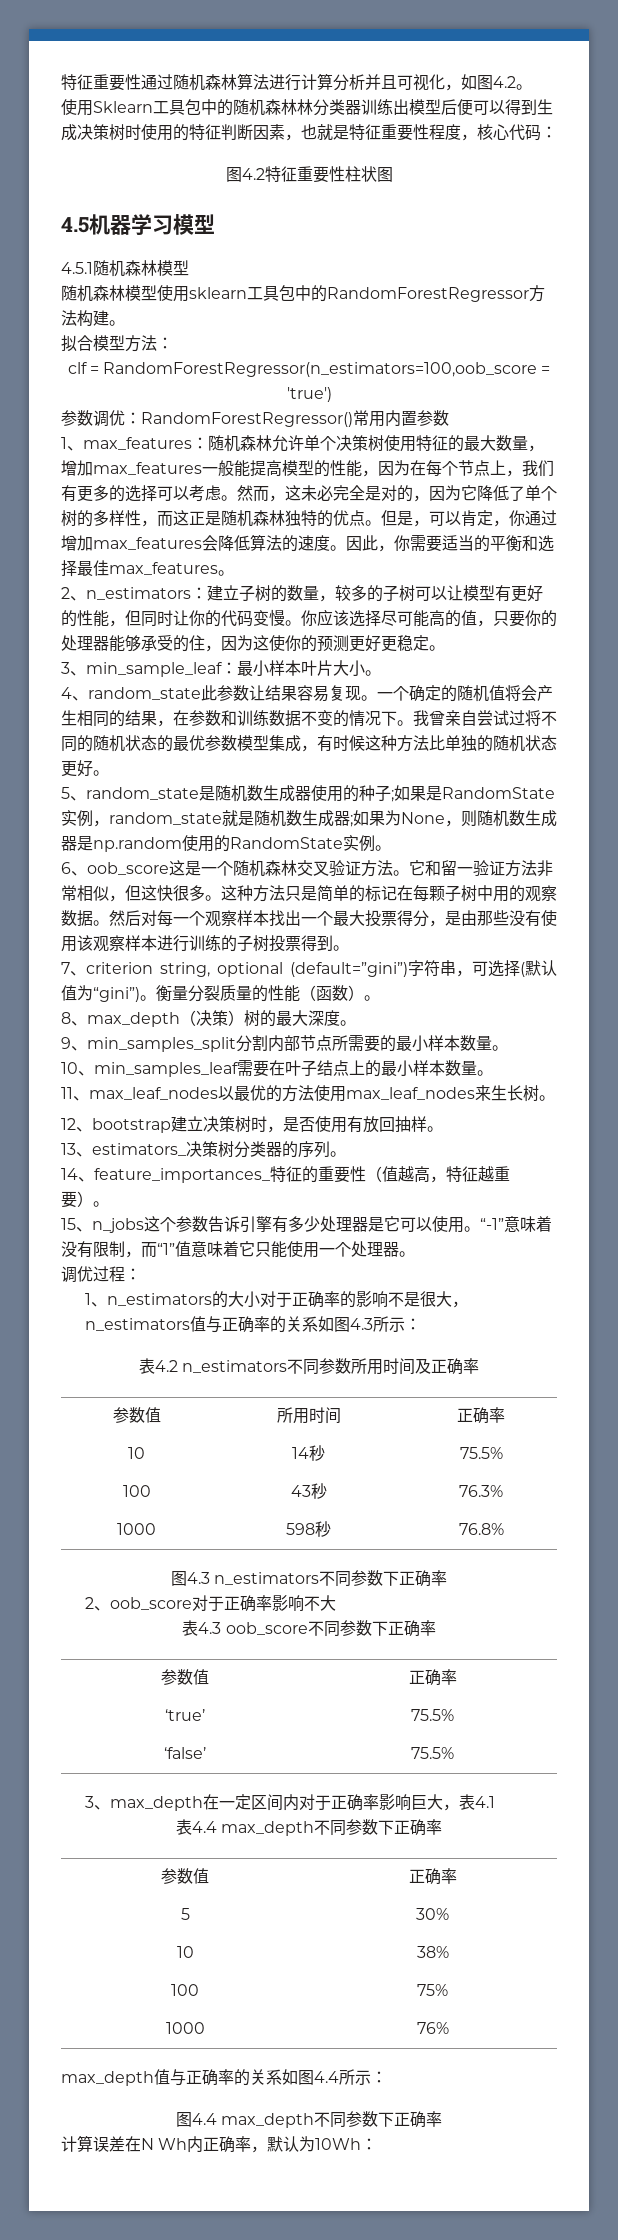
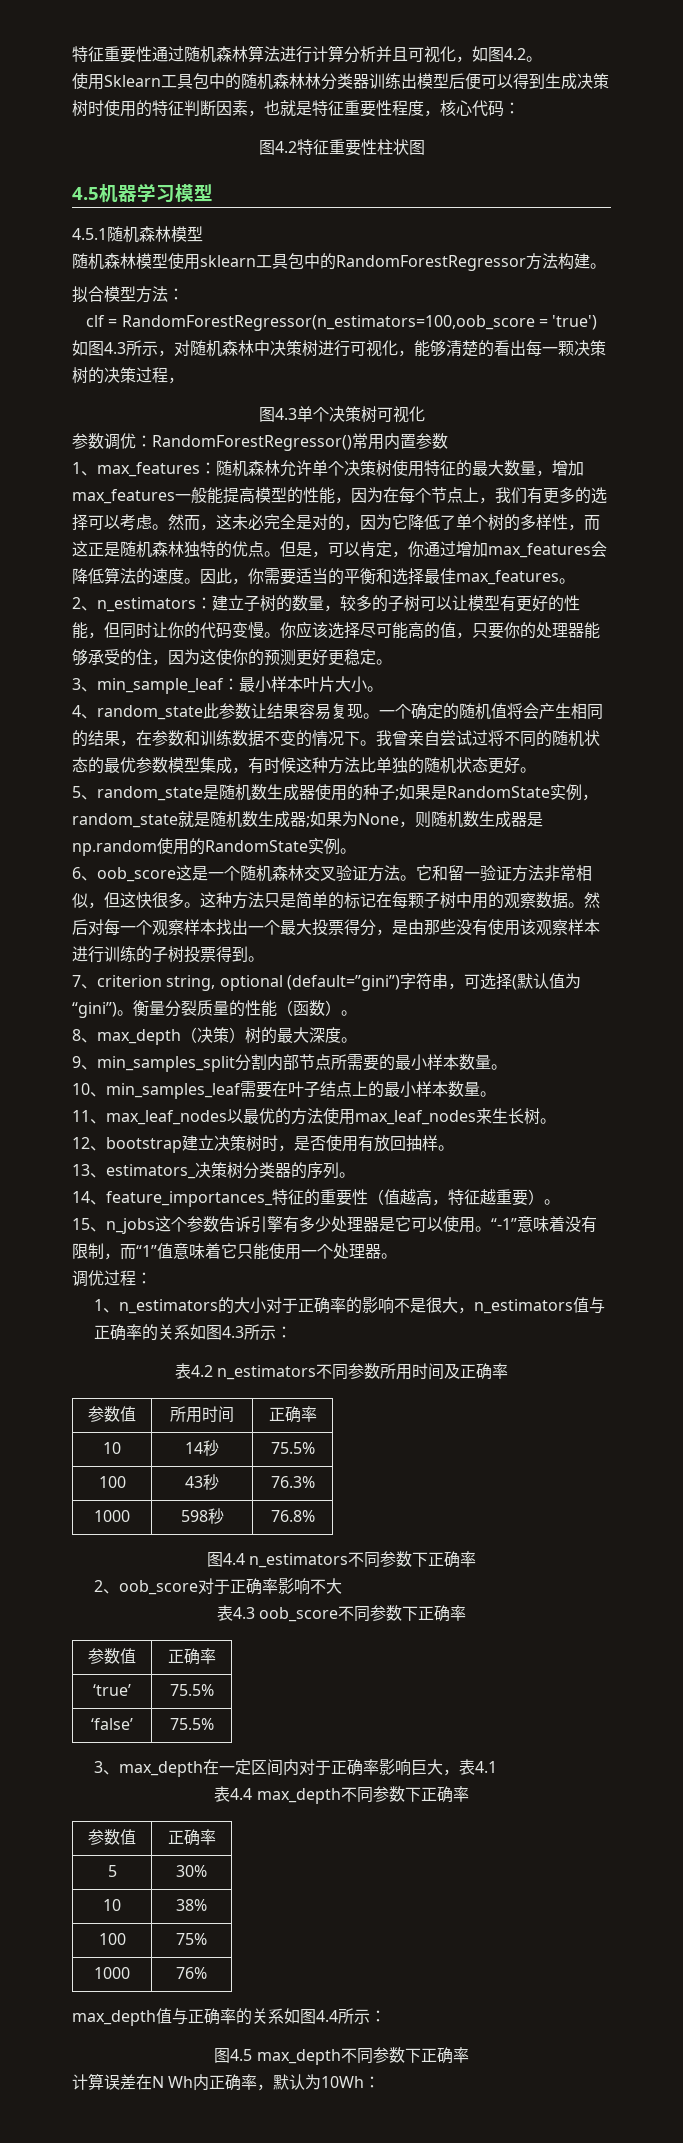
(332, 394) none -> [72,340,606,357] [72,367,184,384] [258,406,425,423] // 如图4.3所示，对随机森林中决策树进行可视化，能够清楚的看出每一颗决策树的决策过程， // 图4.3单个决策树可视化
[186,1572,210,1584] 4.3 -> [222,1553,245,1565] 4.4
[191,2113,217,2125] 4.4 -> [230,2049,253,2061] 4.5

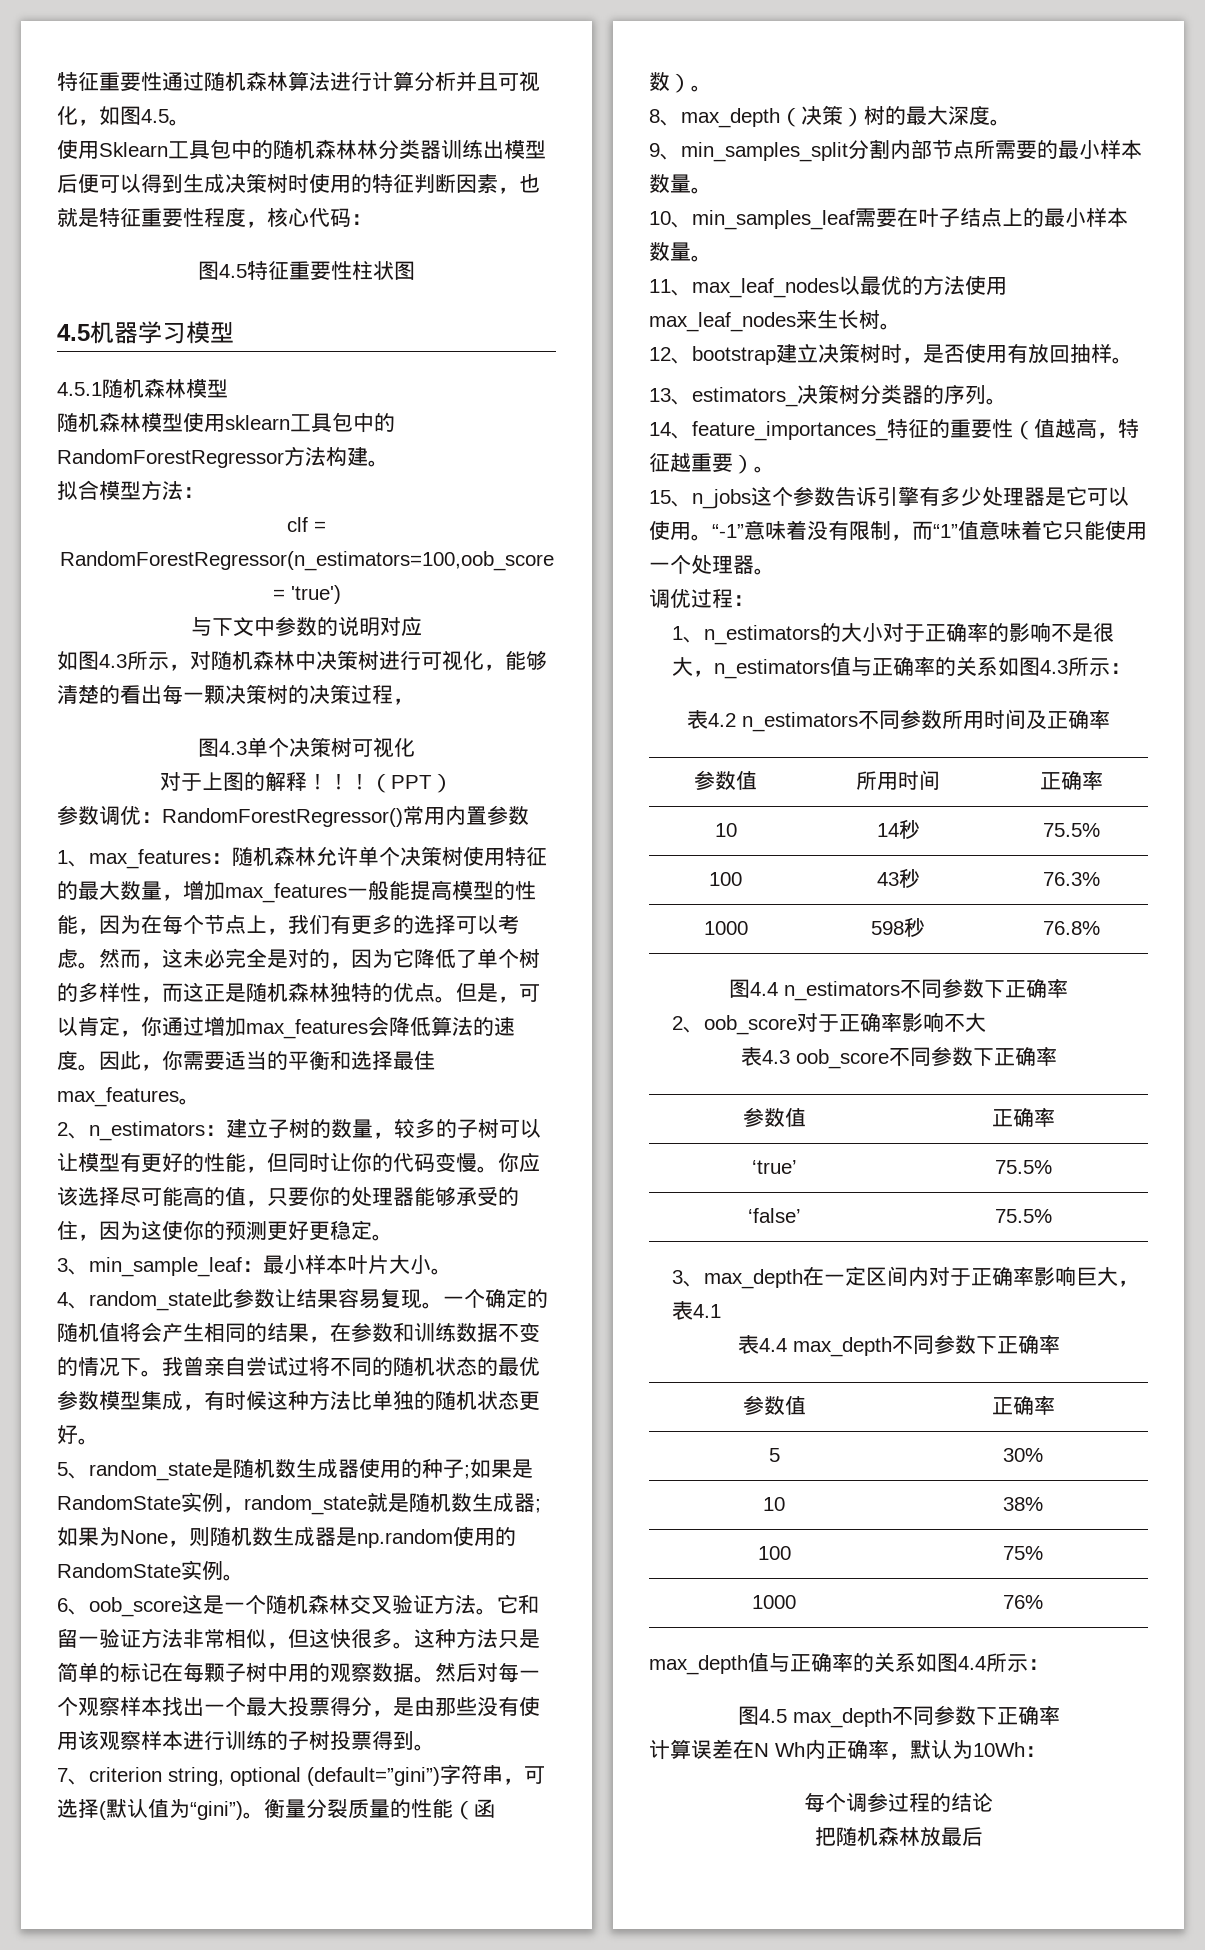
[504,48,526,60] 4.2 -> [141,109,169,123] 4.5
[274,141,297,153] 4.2 -> [219,264,247,278] 4.5
(598, 322) none -> [191,616,422,637] // 与下文中参数的说明对应
(425, 414) none -> [160,771,453,793] // 对于上图的解释！！！（PPT）
(381, 2082) none -> [804,1792,993,1813] [814,1826,983,1846] // 每个调参过程的结论 // 把随机森林放最后

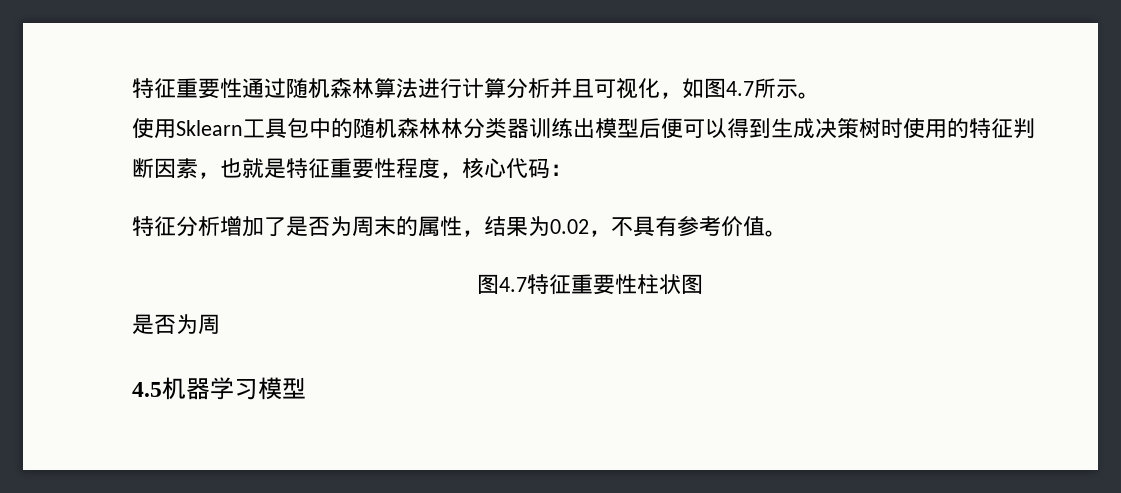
[141,109,169,123] 4.5 -> [726,78,798,98] 4.7所示
[198,261,247,280] // 图4.5 -> [132,216,787,237] [477,274,527,294] // 特征分析增加了是否为周末的属性，结果为0.02，不具有参考价值。 // 图4.7
(415, 270) none -> [132,314,220,334] // 是否为周
[57,378,228,398] [57,412,395,433] [57,446,389,468] [57,480,204,500] [287,517,326,532] [59,551,554,571] [272,585,341,604] [191,616,422,637] [57,650,547,671] [57,684,414,705] [198,737,415,758] [160,771,453,793] [57,805,529,827] [57,846,547,869] [57,880,536,903] [57,914,519,935] [57,948,540,969] [57,982,540,1003] [57,1016,515,1039] [57,1050,435,1071] [57,1087,200,1107] [57,1118,541,1141] [57,1152,540,1173] [57,1186,519,1207] [57,1220,393,1241] [57,1254,452,1277] [57,1288,548,1311] [57,1322,540,1343] [57,1356,540,1377] [57,1390,540,1411] [57,1425,99,1445] [57,1458,533,1481] [57,1492,541,1515] [57,1526,516,1548] [57,1560,244,1581] [57,1594,539,1617] [57,1628,540,1649] [57,1662,540,1683] [57,1696,540,1717] [57,1730,435,1751] [57,1764,545,1786] [57,1798,495,1820] [649,72,712,93] [649,105,1011,128] [649,139,1142,162] [649,174,712,194] [649,207,1128,230] [649,242,712,262] [649,275,1007,298] [649,310,901,332] [649,343,1133,365] [649,384,1007,407] [649,418,1139,441] [649,452,775,474] [649,486,1129,509] [649,520,1147,541] [649,554,775,575] [649,589,754,608] [672,622,1115,645] [672,656,1132,679] [687,709,1110,732] [694,770,757,790] [856,770,940,790] [1039,770,1103,790] [714,823,737,837] [876,819,920,839] [1042,823,1100,837] [709,872,742,886] [876,868,920,888] [1042,872,1100,886] [703,921,748,935] [871,917,925,937] [1042,921,1100,935] [729,978,1068,1001] [672,1012,987,1035] [740,1046,1057,1069] [742,1107,806,1127] [991,1107,1055,1127] [751,1160,797,1174] [994,1160,1052,1174] [747,1208,801,1223] [994,1209,1052,1223] [672,1266,1140,1289] [672,1301,722,1320] [737,1334,1060,1357] [742,1395,806,1415] [991,1395,1055,1415] [768,1448,780,1462] [1003,1448,1043,1462] [763,1497,785,1511] [1003,1497,1043,1511] [757,1546,791,1560] [1003,1546,1043,1560] [752,1595,796,1609] [1003,1595,1043,1609] [649,1652,1049,1675] [737,1705,1060,1728] [649,1739,1046,1760] [804,1792,993,1813] [814,1826,983,1846] // 4.5.1随机森林模型 // 随机森林模型使用sklearn工具包中的RandomForestRegressor方法构建。 // 拟合模型方法： // clf = RandomForestRegressor(n_estimators=100,oob_score = 'true') // 与下文中参数的说明对应 // 如图4.3所示，对随机森林中决策树进行可视化，能够清楚的看出每一颗决策树的决策过程， // 图4.3单个决策树可视化 // 对于上图的解释！！！（PPT） // 参数调优：RandomForestRegressor()常用内置参数 // 1、max_features：随机森林允许单个决策树使用特征的最大数量，增加max_features一般能提高模型的性能，因为在每个节点上，我们有更多的选择可以考虑。然而，这未必完全是对的，因为它降低了单个树的多样性，而这正是随机森林独特的优点。但是，可以肯定，你通过增加max_features会降低算法的速度。因此，你需要适当的平衡和选择最佳max_features。 // 2、n_estimators：建立子树的数量，较多的子树可以让模型有更好的性能，但同时让你的代码变慢。你应该选择尽可能高的值，只要你的处理器能够承受的住，因为这使你的预测更好更稳定。 // 3、min_sample_leaf：最小样本叶片大小。 // 4、random_state此参数让结果容易复现。一个确定的随机值将会产生相同的结果，在参数和训练数据不变的情况下。我曾亲自尝试过将不同的随机状态的最优参数模型集成，有时候这种方法比单独的随机状态更好。 // 5、random_state是随机数生成器使用的种子;如果是RandomState实例，random_state就是随机数生成器;如果为None，则随机数生成器是np.random使用的RandomState实例。 // 6、oob_score这是一个随机森林交叉验证方法。它和留一验证方法非常相似，但这快很多。这种方法只是简单的标记在每颗子树中用的观察数据。然后对每一个观察样本找出一个最大投票得分，是由那些没有使用该观察样本进行训练的子树投票得到。 // 7、criterion string, optional (default=”gini”)字符串，可选择(默认值为“gini”)。衡量分裂质量的性能（函数）。 // 8、max_depth（决策）树的最大深度。 // 9、min_samples_split分割内部节点所需要的最小样本数量。 // 10、min_samples_leaf需要在叶子结点上的最小样本数量。 // 11、max_leaf_nodes以最优的方法使用max_leaf_nodes来生长树。 // 12、bootstrap建立决策树时，是否使用有放回抽样。 // 13、estimators_决策树分类器的序列。 // 14、feature_importances_特征的重要性（值越高，特征越重要）。 // 15、n_jobs这个参数告诉引擎有多少处理器是它可以使用。“-1”意味着没有限制，而“1”值意味着它只能使用一个处理器。 // 调优过程： // 1、n_estimators的大小对于正确率的影响不是很大，n_estimators值与正确率的关系如图4.3所示： // 表4.2 n_estimators不同参数所用时间及正确率 // 参数值 | 所用时间 | 正确率 // 10 | 14秒 | 75.5% // 100 | 43秒 | 76.3% // 1000 | 598秒 | 76.8% // 图4.4 n_estimators不同参数下正确率 // 2、oob_score对于正确率影响不大 // 表4.3 oob_score不同参数下正确率 // 参数值 | 正确率 // ‘true’ | 75.5% // ‘false’ | 75.5% // 3、max_depth在一定区间内对于正确率影响巨大，表4.1 // 表4.4 max_depth不同参数下正确率 // 参数值 | 正确率 // 5 | 30% // 10 | 38% // 100 | 75% // 1000 | 76% // max_depth值与正确率的关系如图4.4所示： // 图4.5 max_depth不同参数下正确率 // 计算误差在N Wh内正确率，默认为10Wh： // 每个调参过程的结论 // 把随机森林放最后 -> (306, 388) none

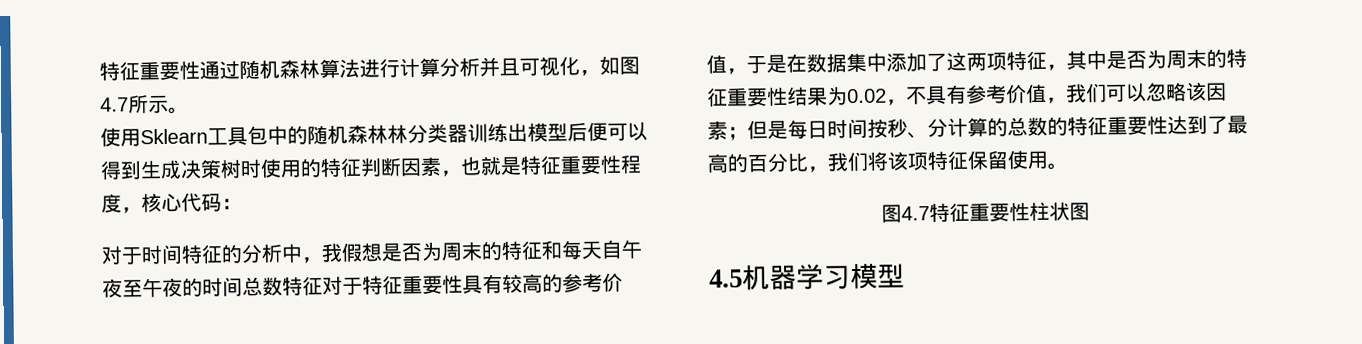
[132,216,484,237] 特征分析增加了是否为周末的属性， -> [101,239,642,265] [102,272,623,298] [706,48,1247,75] [707,86,788,107] 对于时间特征的分析中，我假想是否为周末的特征和每天自午夜至午夜的时间总数特征对于特征重要性具有较高的参考价值，于是在数据集中添加了这两项特征，其中是否为周末的特征重要性
(765, 226) none -> [1046,81,1227,104] [707,114,1248,141] [707,150,1048,173] ，我们可以忽略该因素；但是每日时间按秒、分计算的总数的特征重要性达到了最高的百分比，我们将该项特征保留使用
[132,314,220,334] // 是否为周 -> (1090, 211) none

